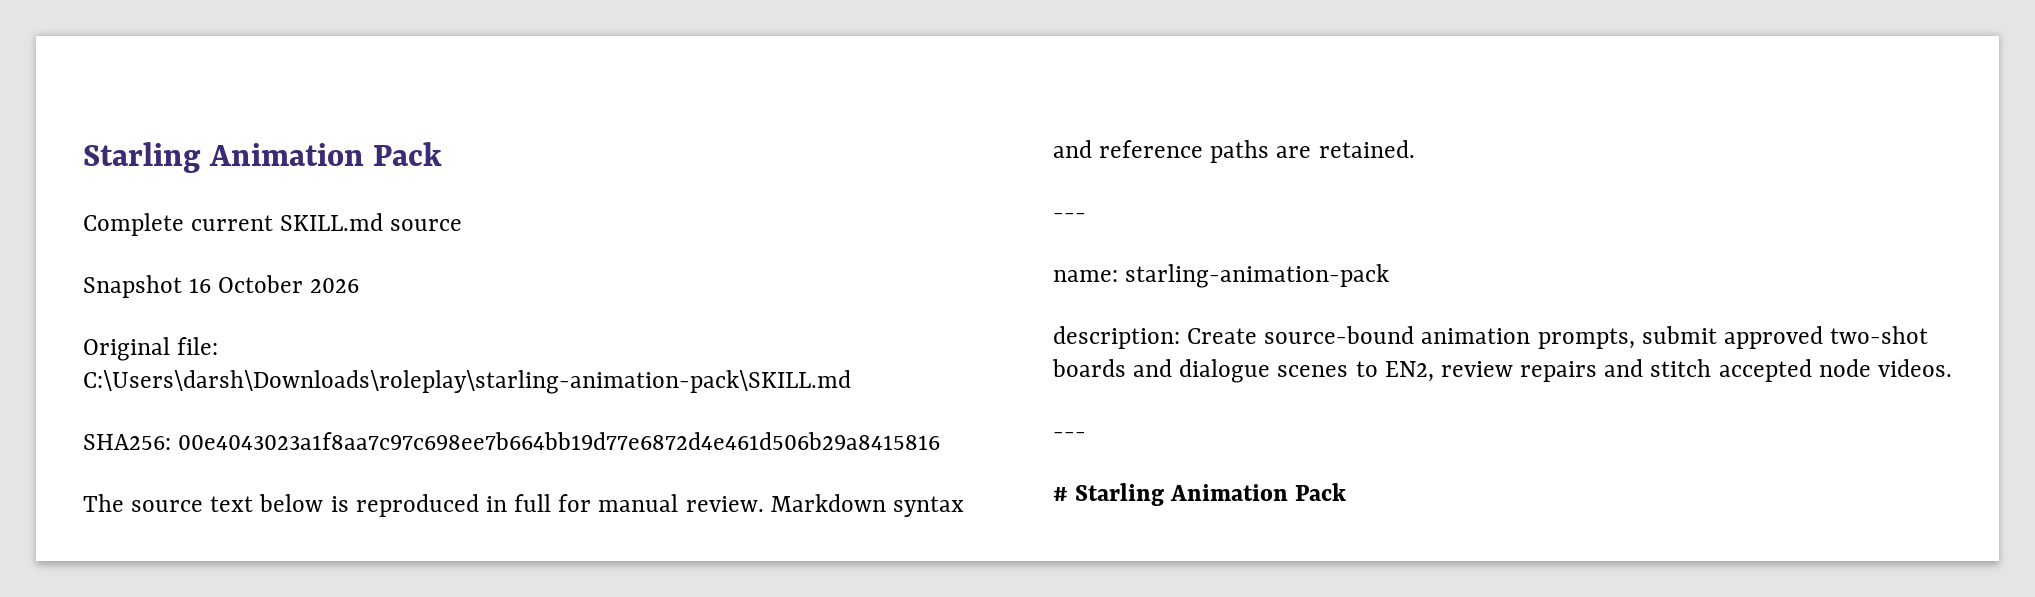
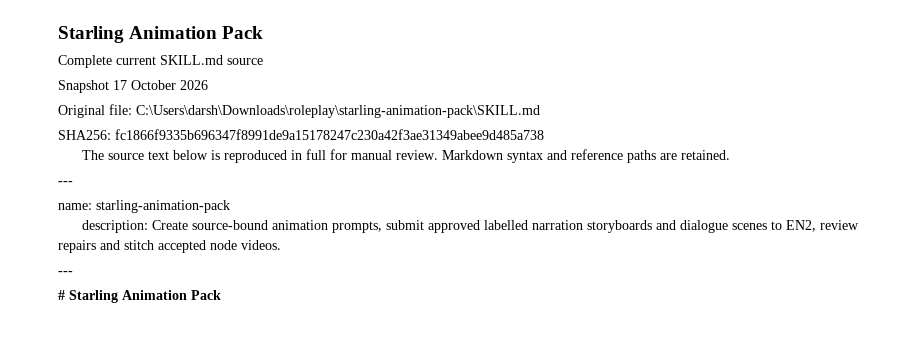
[189,278,212,293] 16 -> [113,80,127,90] 17
[178,432,941,450] 00e4043023a1f8aa7c97c698ee7b664bb19d77e6872d4e461d506b29a8415816 -> [115,129,544,140] fc1866f9335b696347f8991de9a15178247c230a42f3ae31349abee9d485a738
[1830,326,1929,344] [1052,359,1126,377] two-shot boards -> [483,220,652,233] labelled narration storyboards

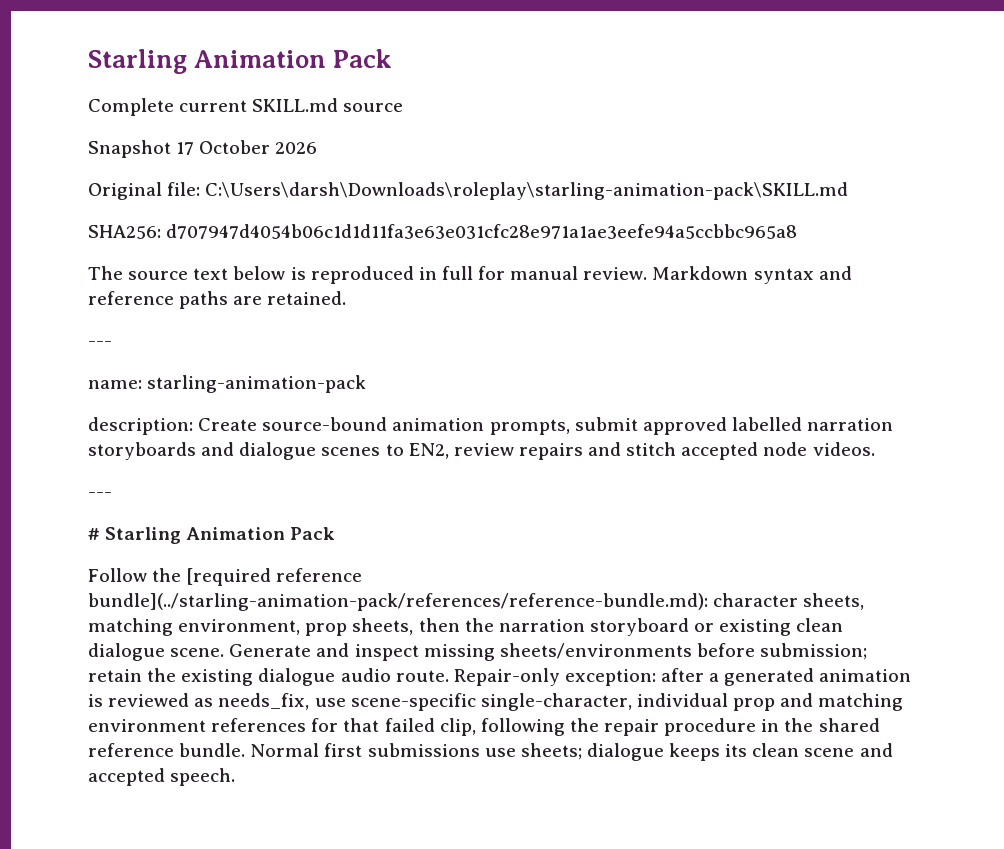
[115,129,544,140] fc1866f9335b696347f8991de9a15178247c230a42f3ae31349abee9d485a738 -> [166,224,798,239] d707947d4054b06c1d1d11fa3e63e031cfc28e971a1ae3eefe94a5ccbbc965a8
(221, 295) none -> [88,568,363,586] [88,593,865,611] [88,618,844,636] [88,643,868,661] [88,668,912,686] [88,693,904,711] [88,718,880,736] [88,743,893,761] [88,768,236,786] // Follow the [required reference bundle](../starling-animation-pack/references/reference-bundle.md): character sheets, matching environment, prop sheets, then the narration storyboard or existing clean dialogue scene. Generate and inspect missing sheets/environments before submission; retain the existing dialogue audio route. Repair-only exception: after a generated animation is reviewed as needs_fix, use scene-specific single-character, individual prop and matching environment references for that failed clip, following the repair procedure in the shared reference bundle. Normal first submissions use sheets; dialogue keeps its clean scene and accepted speech.

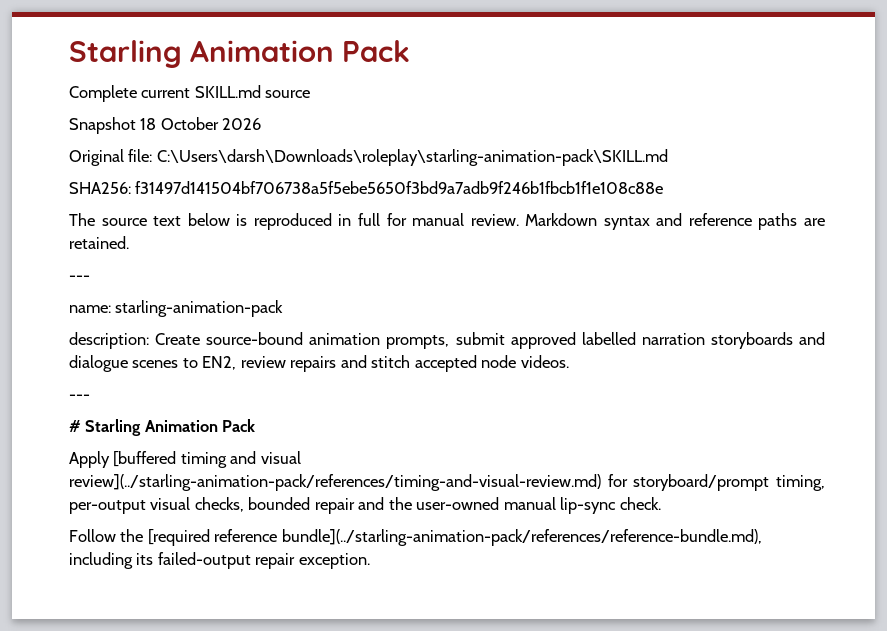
[176,142,195,155] 17 -> [140,118,157,130] 18
[166,224,798,239] d707947d4054b06c1d1d11fa3e63e031cfc28e971a1ae3eefe94a5ccbbc965a8 -> [135,181,664,194] f31497d141504bf706738a5f5ebe5650f3bd9a7adb9f246b1fbcb1f1e108c88e
[88,568,363,586] [88,593,865,611] [88,618,844,636] [88,643,868,661] [88,668,912,686] [88,693,904,711] [88,718,880,736] [88,743,893,761] [88,768,236,786] Follow the [required reference bundle](../starling-animation-pack/references/reference-bundle.md): character sheets, matching environment, prop sheets, then the narration storyboard or existing clean dialogue scene. Generate and inspect missing sheets/environments before submission; retain the existing dialogue audio route. Repair-only exception: after a generated animation is reviewed as needs_fix, use scene-specific single-character, individual prop and matching environment references for that failed clip, following the repair procedure in the shared reference bundle. Normal first submissions use sheets; dialogue keeps its clean scene and accepted speech. -> [69,451,301,468] [69,474,825,491] [69,497,661,514] [69,529,762,546] [69,552,370,569] Apply [buffered timing and visual review](../starling-animation-pack/references/timing-and-visual-review.md) for storyboard/prompt timing, per-output visual checks, bounded repair and the user-owned manual lip-sync check. // Follow the [required reference bundle](../starling-animation-pack/references/reference-bundle.md), including its failed-output repair exception.

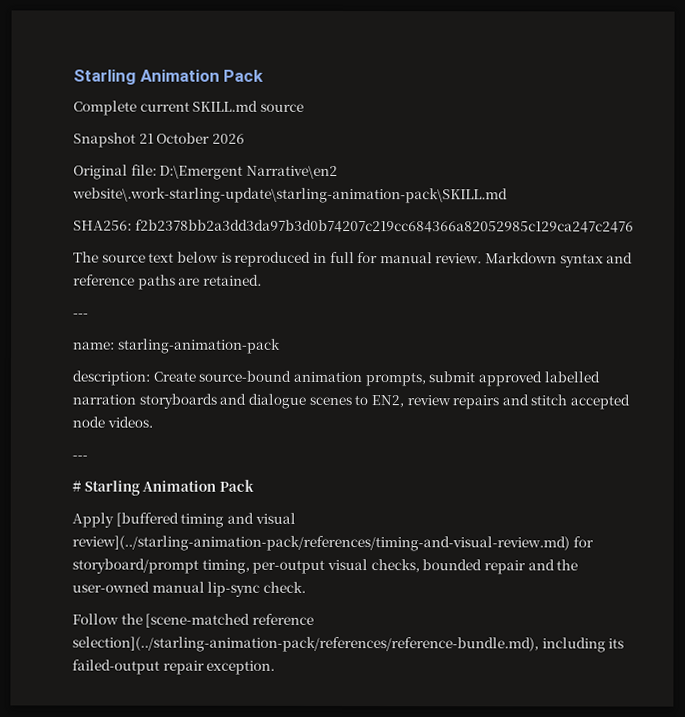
[140,118,157,130] 18 -> [138,133,154,144] 21
[156,149,668,166] C:\Users\darsh\Downloads\roleplay\starling-animation-pack\SKILL.md -> [159,165,338,180] [72,187,508,204] D:\Emergent Narrative\en2 website\.work-starling-update\starling-animation-pack\SKILL.md
[135,181,664,194] f31497d141504bf706738a5f5ebe5650f3bd9a7adb9f246b1fbcb1f1e108c88e -> [134,219,634,233] f2b2378bb2a3dd3da97b3d0b74207c219cc684366a82052985c129ca247c2476
[147,529,762,546] [required reference bundle](../starling-animation-pack/references/reference-bundle.md), -> [145,613,314,628] [72,636,539,653] [scene-matched reference selection](../starling-animation-pack/references/reference-bundle.md),

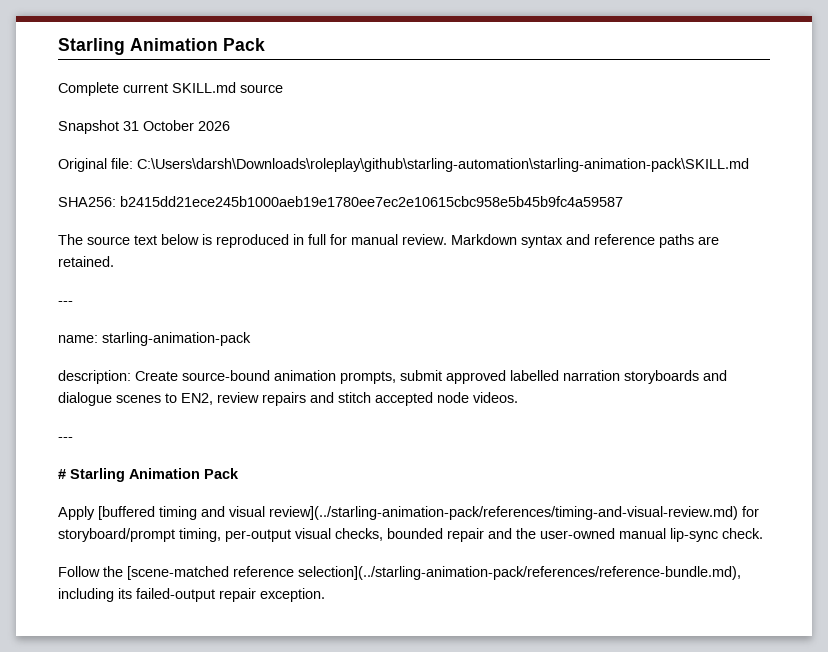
[138,133,154,144] 21 -> [123,121,139,131] 31
[159,165,338,180] [72,187,508,204] D:\Emergent Narrative\en2 website\.work-starling-update\starling-animation-pack\SKILL.md -> [137,158,749,172] C:\Users\darsh\Downloads\roleplay\github\starling-automation\starling-animation-pack\SKILL.md
[134,219,634,233] f2b2378bb2a3dd3da97b3d0b74207c219cc684366a82052985c129ca247c2476 -> [120,196,623,207] b2415dd21ece245b1000aeb19e1780ee7ec2e10615cbc958e5b45b9fc4a59587

